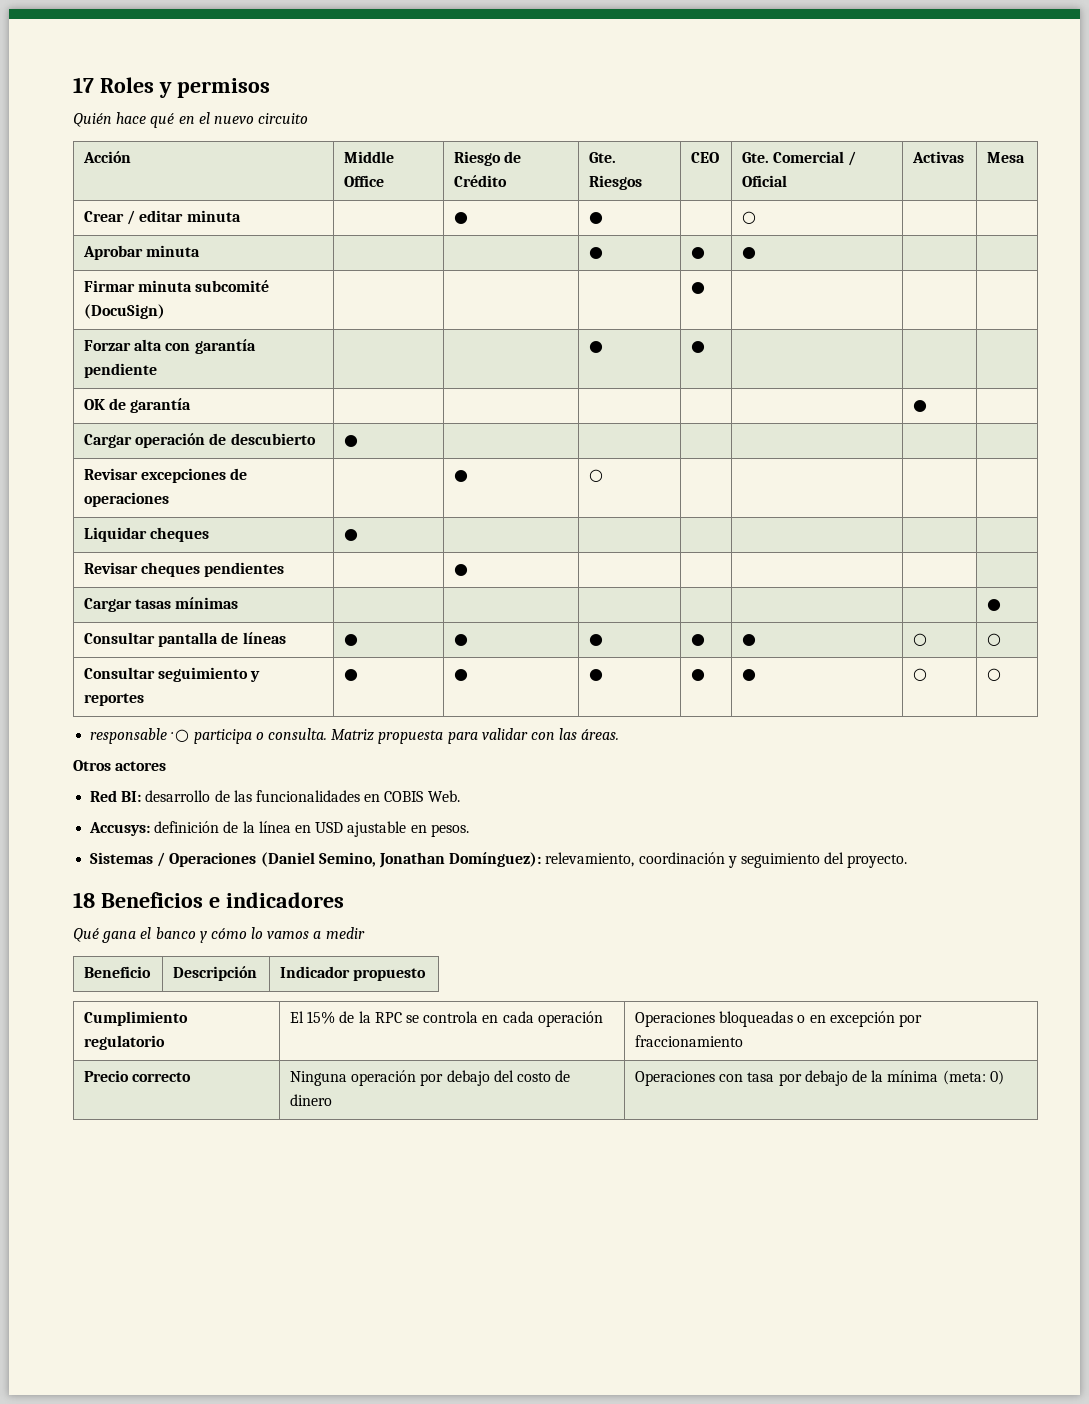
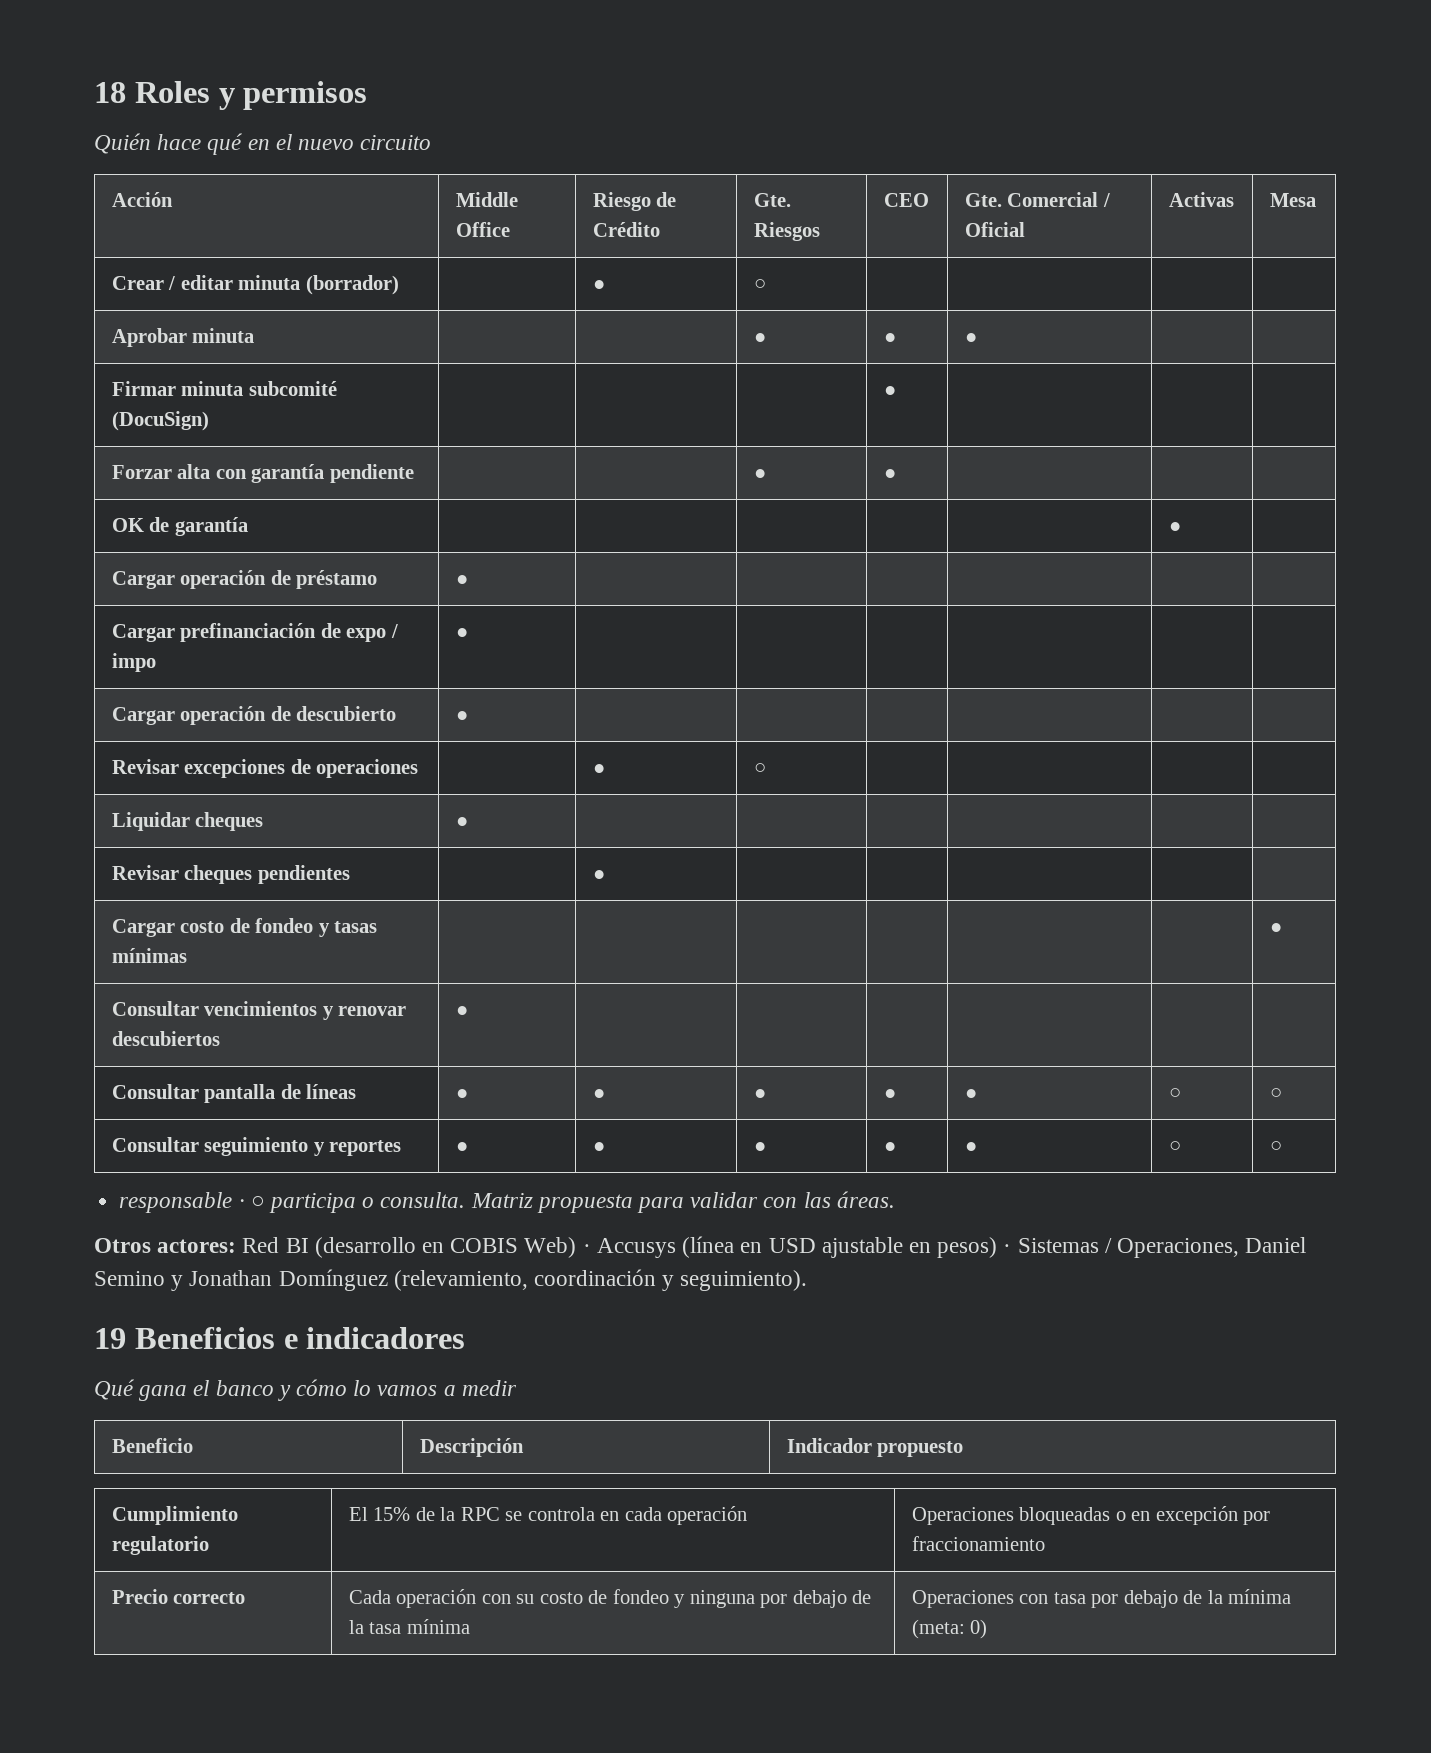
[73,77,94,93] 17 -> [94,82,126,103] 18
[454,212,469,224] [589,212,604,224] [742,211,757,225] | | ● | ● | | ○ -> [305,275,399,295] [592,280,605,290] [753,279,766,290] (borrador) | | ● | ○ | |
(928, 406) none -> [111,570,378,589] [455,575,468,585] [111,623,398,642] [111,653,156,672] [455,628,468,638] // Cargar operación de préstamo | ● | | | | | | // Cargar prefinanciación de expo / impo | ● | | | | | |
(133, 605) none -> [180,918,330,937] costo de fondeo y
(1002, 605) none -> [111,1001,407,1020] [111,1031,220,1046] [455,1006,468,1016] // Consultar vencimientos y renovar descubiertos | ● | | | | | |
[115,761,167,771] [90,790,460,802] [89,821,469,837] [90,852,908,868] [73,892,95,908] actores // Red BI: desarrollo de las funcionalidades en COBIS Web. // Accusys: definición de la línea en USD ajustable en pesos. // Sistemas / Operaciones (Daniel Semino, Jonathan Domínguez): relevamiento, coordinación y seguimiento del proyecto. // 18 -> [157,1236,1307,1258] [94,1269,808,1291] [94,1328,126,1349] actores: Red BI (desarrollo en COBIS Web) · Accusys (línea en USD ajustable en pesos) · Sistemas / Operaciones, Daniel Semino y Jonathan Domínguez (relevamiento, coordinación y seguimiento). // 19
[290,1070,571,1086] [290,1094,333,1106] Ninguna operación por debajo del costo de dinero -> [348,1589,872,1608] [348,1619,470,1634] Cada operación con su costo de fondeo y ninguna por debajo de la tasa mínima

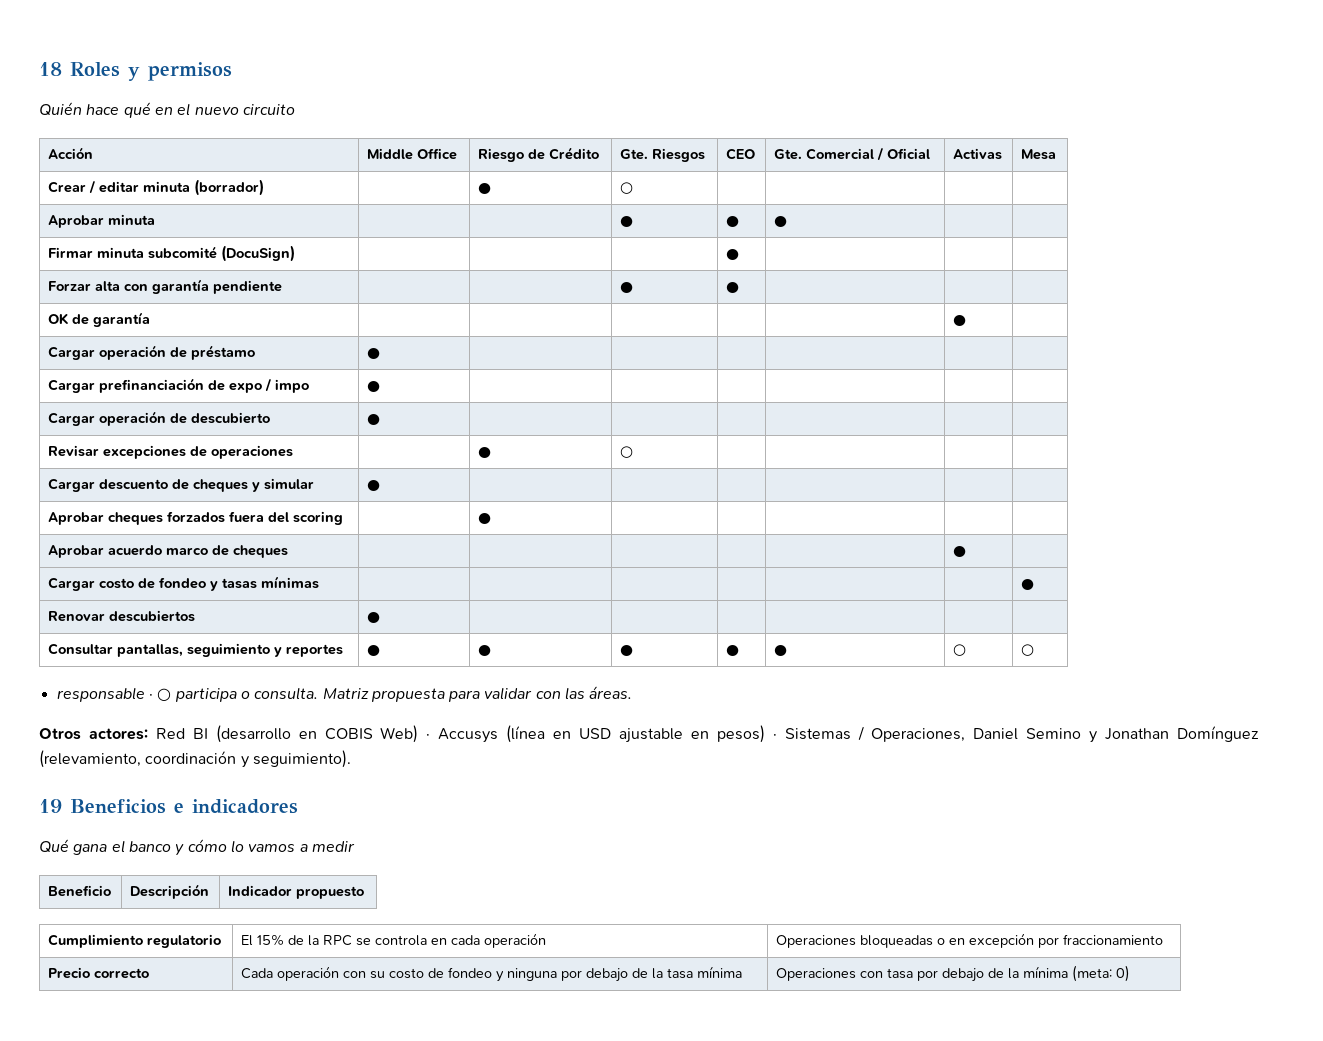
[111,812,264,831] [455,817,468,827] [111,865,350,884] [592,870,605,880] Liquidar cheques | ● | | | | | | // Revisar cheques pendientes | | ● | | | | -> [48,478,315,492] [367,480,381,491] [48,511,344,525] [478,513,492,524] [48,545,289,558] [953,546,967,557] Cargar descuento de cheques y simular | ● | | | | | | // Aprobar cheques forzados fuera del scoring | | ● | | | | | // Aprobar acuerdo marco de cheques | | | | | | ●
[111,1001,407,1020] Consultar vencimientos y renovar -> [48,611,106,622] Renovar
[204,1084,357,1103] [455,1089,468,1099] [592,1089,605,1099] [753,1089,766,1099] [883,1089,896,1099] [964,1089,977,1099] [1168,1088,1181,1099] [1269,1088,1282,1099] [111,1137,199,1152] pantalla de líneas | ● | ● | ● | ● | ● | ○ | ○ // Consultar -> [117,644,184,657] pantallas,

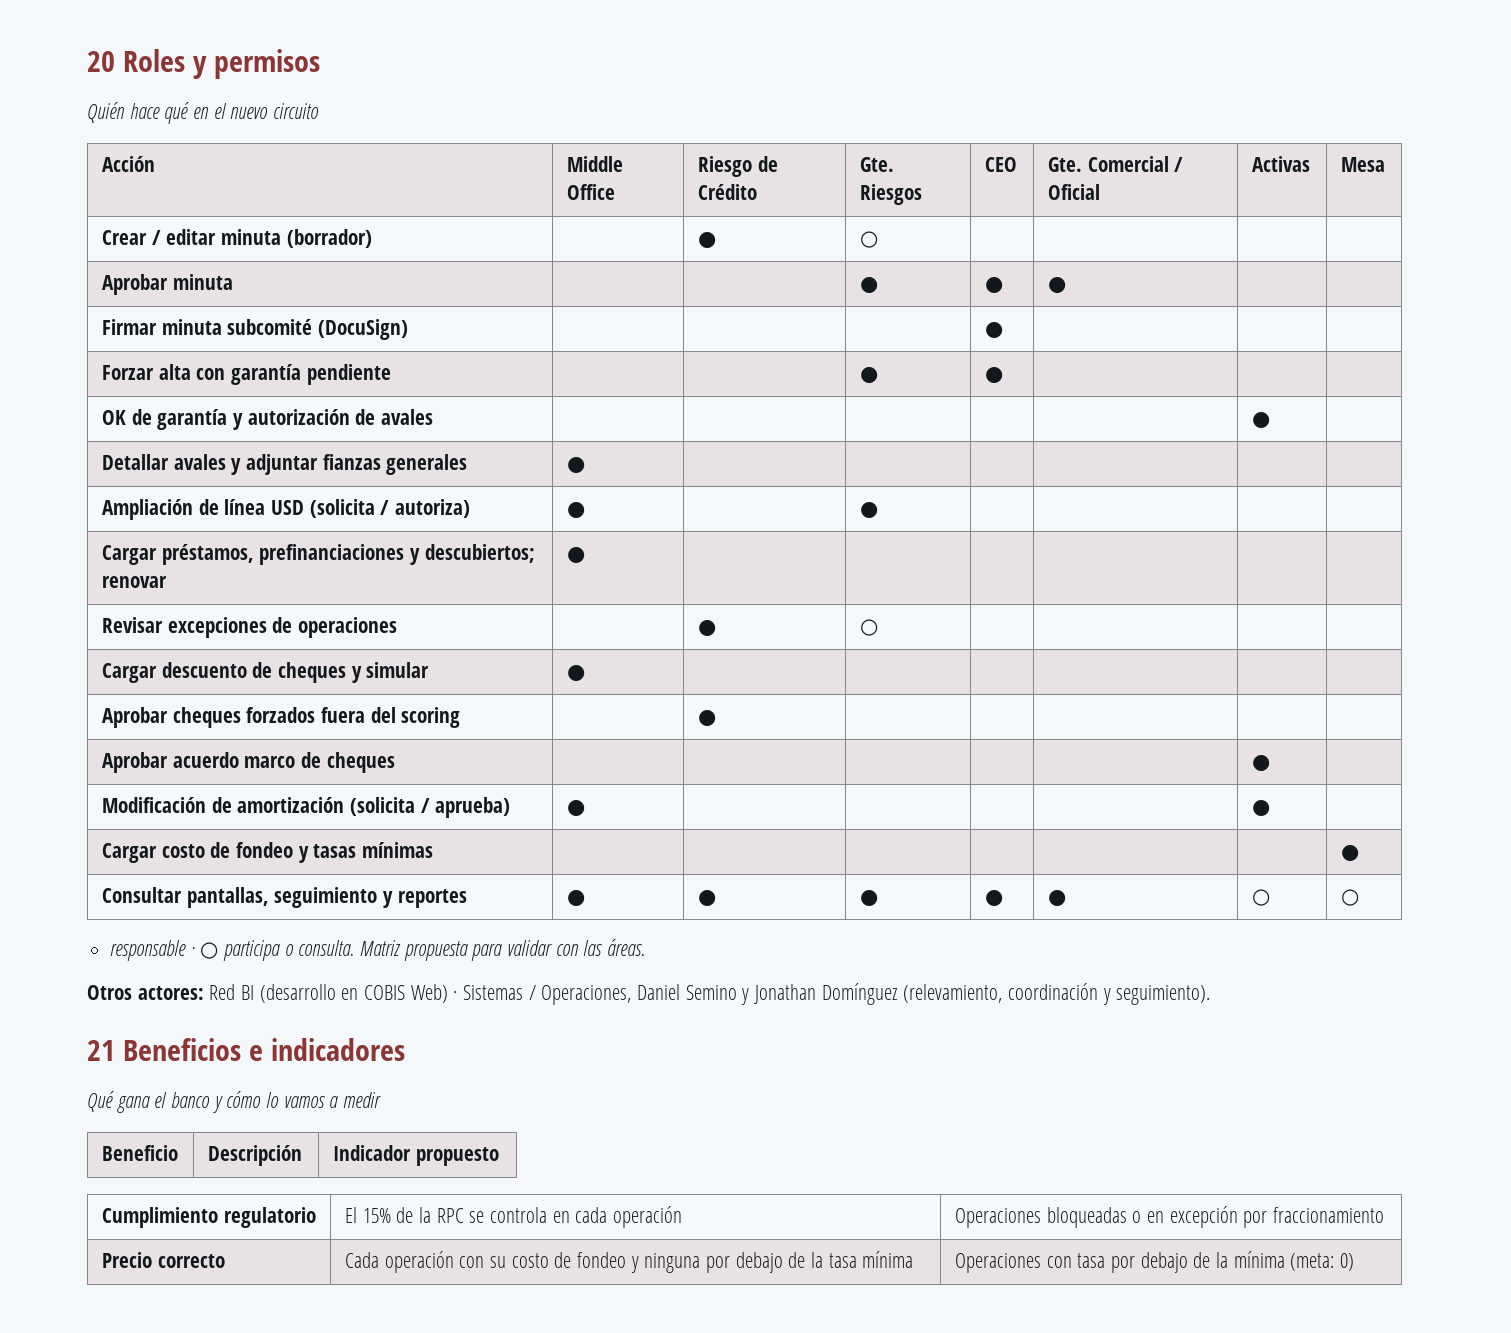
[39,62,62,76] 18 -> [87,51,115,72] 20
[953,315,967,326] [48,345,256,360] [367,348,381,359] [48,378,310,393] [367,381,381,392] [48,411,271,426] | | | | | | ● | // Cargar operación de préstamo | ● | | | | | | // Cargar prefinanciación de expo / impo | ● | | | | | | // Cargar operación de descubierto -> [232,409,433,430] [1251,412,1270,428] [101,454,468,475] [566,457,585,473] [101,499,470,520] [566,502,585,518] [859,502,878,518] [101,544,535,565] [101,576,167,588] y autorización de avales | | | | | | ● | // Detallar avales y adjuntar fianzas generales | ● | | | | | | // Ampliación de línea USD (solicita / autoriza) | ● | | ● | | | | // Cargar préstamos, prefinanciaciones y descubiertos; renovar
(967, 551) none -> [101,797,511,818] [566,800,585,816] [1251,800,1270,816] // Modificación de amortización (solicita / aprueba) | ● | | | | | ● |
[48,610,196,622] [367,612,381,623] // Renovar descubiertos | ● | | | | | | -> (1359, 853) none
[438,725,777,743] Accusys (línea en USD ajustable en pesos) · -> (458, 995) none
[39,799,62,813] 19 -> [87,1040,115,1061] 21

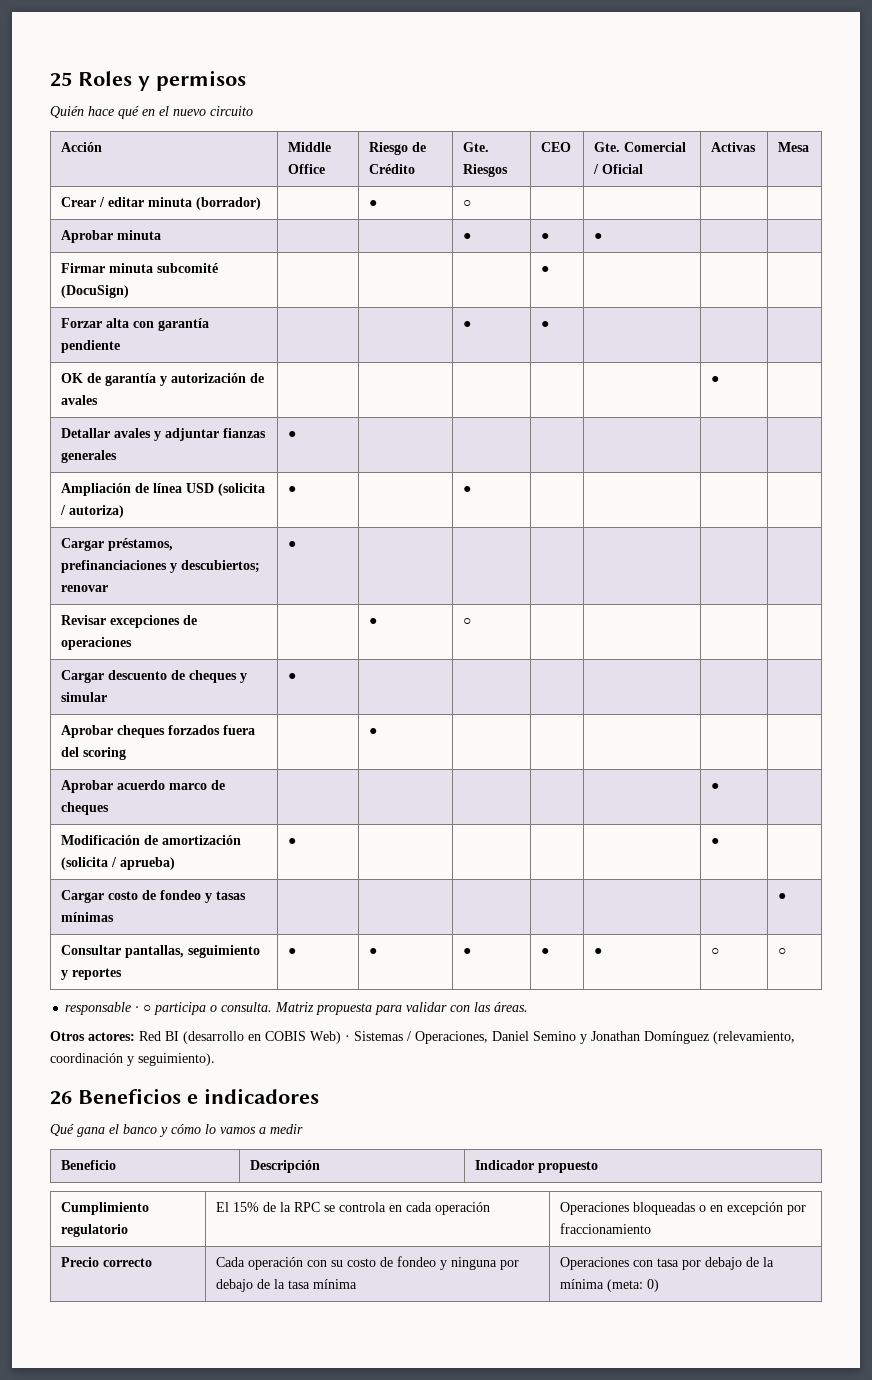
[87,51,115,72] 20 -> [50,72,72,87] 25
[87,1040,115,1061] 21 -> [50,1091,72,1105] 26

